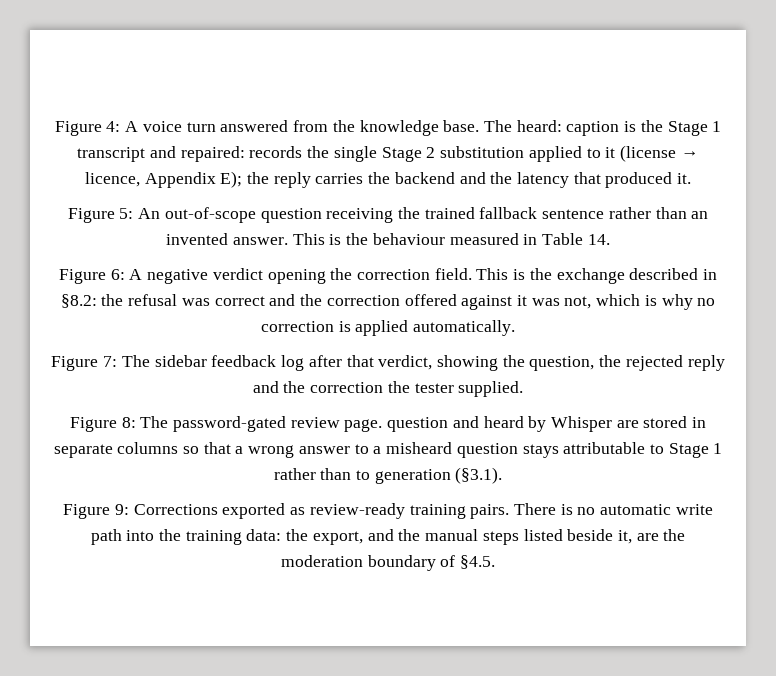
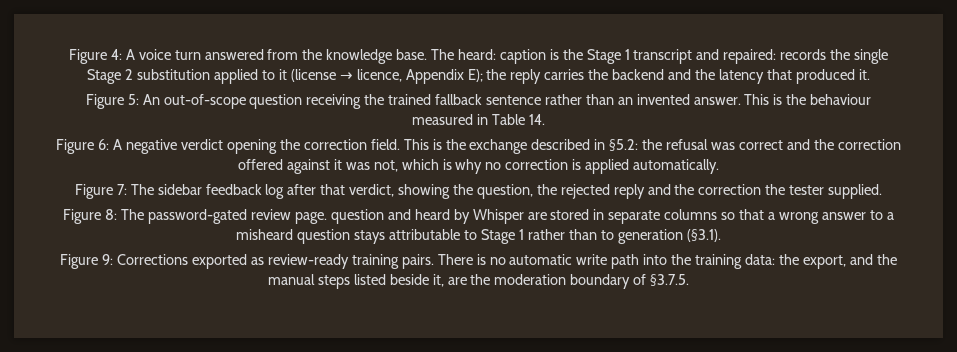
[60,294,97,308] §8.2: -> [609,139,639,151] §5.2:
[460,555,496,569] §4.5. -> [650,274,690,286] §3.7.5.

